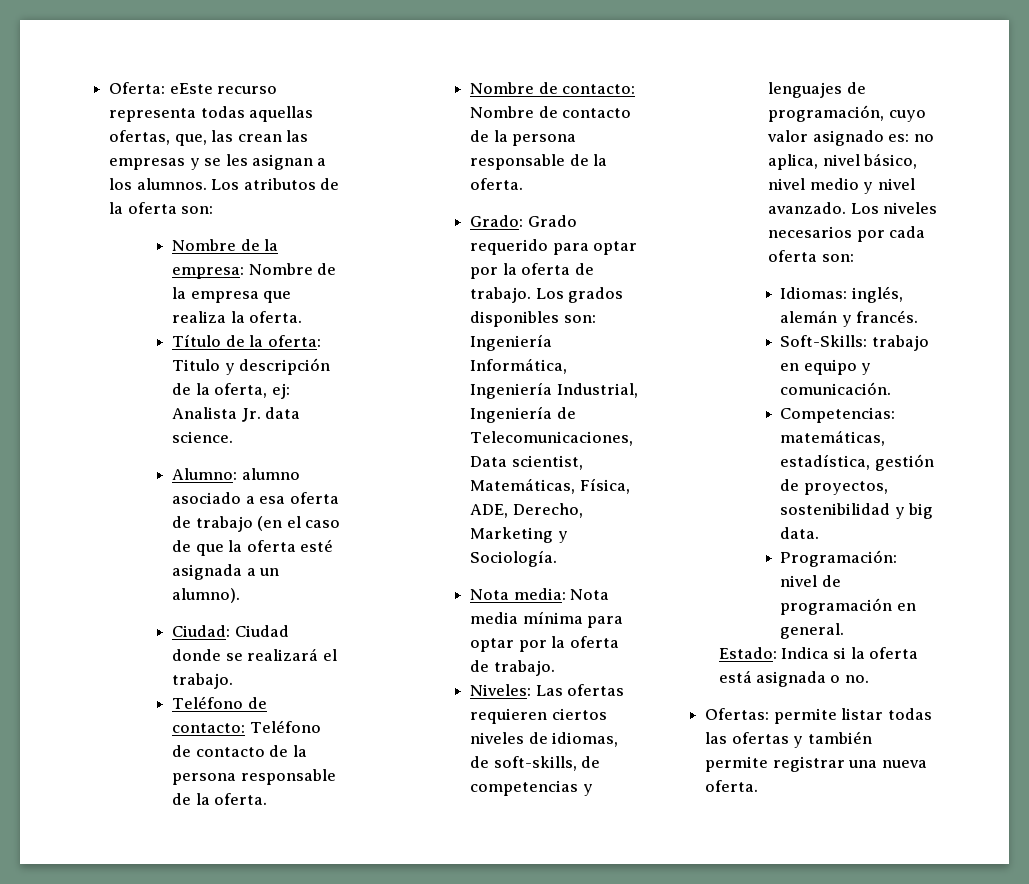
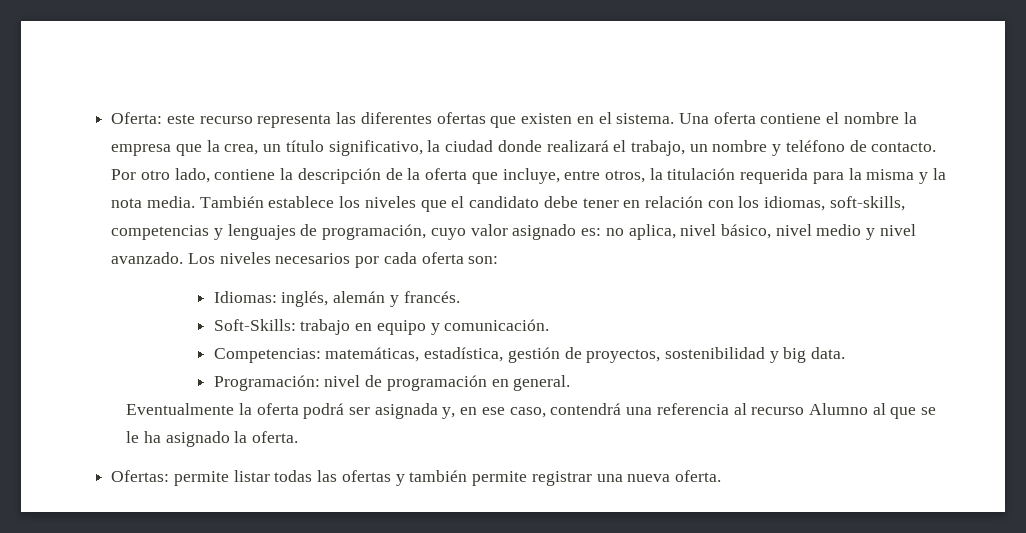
[169,83,213,94] eEste -> [166,114,195,124] este
[200,106,314,122] [109,130,308,146] [109,154,327,170] [109,178,339,190] [109,202,214,214] [172,239,279,251] [172,263,337,279] [172,287,292,303] [172,311,303,323] [172,334,321,347] [172,358,331,375] [172,383,290,399] [172,407,301,422] [172,431,234,443] [172,468,300,480] [172,492,339,504] [172,516,341,532] [172,539,334,556] [172,564,280,580] [172,588,241,603] [172,625,289,637] [172,648,337,661] [172,673,234,689] [172,696,267,709] [172,720,321,733] [172,745,307,757] [172,769,336,785] [172,793,268,805] [470,82,636,94] [470,106,632,118] [470,130,577,146] [470,154,608,170] [470,178,524,190] [470,215,577,227] [470,239,638,255] [470,263,594,279] [470,287,624,303] [470,311,596,327] [470,334,553,351] [470,358,568,374] [470,382,638,399] [470,406,576,423] [470,431,634,446] [470,455,583,470] [470,478,630,494] [470,503,583,518] [470,527,568,543] [470,550,558,567] [470,588,610,600] [470,611,624,628] [470,636,619,652] [470,660,555,676] [470,684,625,696] [470,708,607,724] [470,732,619,747] [470,756,601,771] todas aquellas ofertas, que, las crean las empresas y se les asignan a los alumnos. Los atributos de la oferta son: // Nombre de la empresa: Nombre de la empresa que realiza la oferta. // Título de la oferta: Titulo y descripción de la oferta, ej: Analista Jr. data science. // Alumno: alumno asociado a esa oferta de trabajo (en el caso de que la oferta esté asignada a un alumno). // Ciudad: Ciudad donde se realizará el trabajo. // Teléfono de contacto: Teléfono de contacto de la persona responsable de la oferta. // Nombre de contacto: Nombre de contacto de la persona responsable de la oferta. // Grado: Grado requerido para optar por la oferta de trabajo. Los grados disponibles son: Ingeniería Informática, Ingeniería Industrial, Ingeniería de Telecomunicaciones, Data scientist, Matemáticas, Física, ADE, Derecho, Marketing y Sociología. // Nota media: Nota media mínima para optar por la oferta de trabajo. // Niveles: Las ofertas requieren ciertos niveles de idiomas, de soft-skills, de -> [336,112,917,128] [111,140,937,156] [111,168,946,184] [111,196,905,212] las diferentes ofertas que existen en el sistema. Una oferta contiene el nombre la empresa que la crea, un título significativo, la ciudad donde realizará el trabajo, un nombre y teléfono de contacto. Por otro lado, contiene la descripción de la oferta que incluye, entre otros, la titulación requerida para la misma y la nota media. También establece los niveles que el candidato debe tener en relación con los idiomas, soft-skills,
[718,647,919,659] [718,670,869,687] Estado: Indica si la oferta está asignada o no. -> [126,403,937,419] [126,431,299,447] Eventualmente la oferta podrá ser asignada y, en ese caso, contendrá una referencia al recurso Alumno al que se le ha asignado la oferta.

